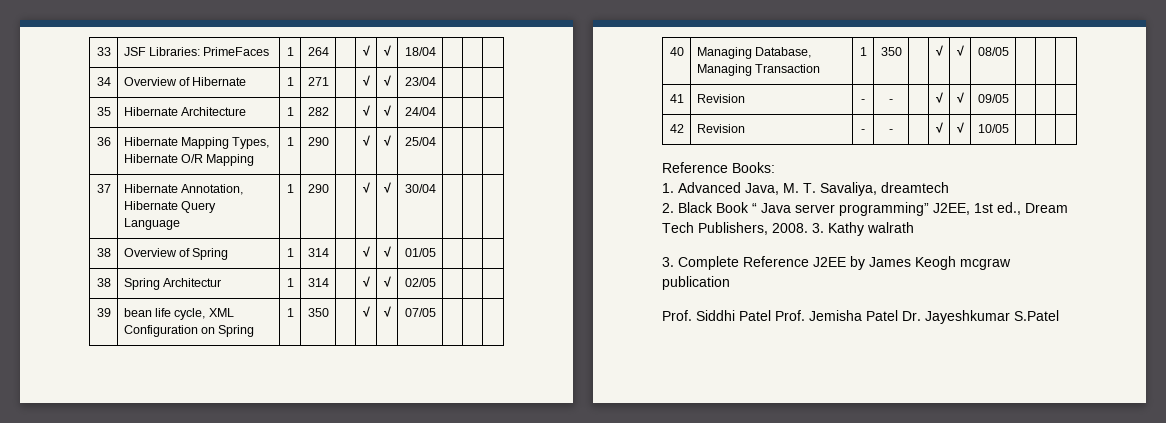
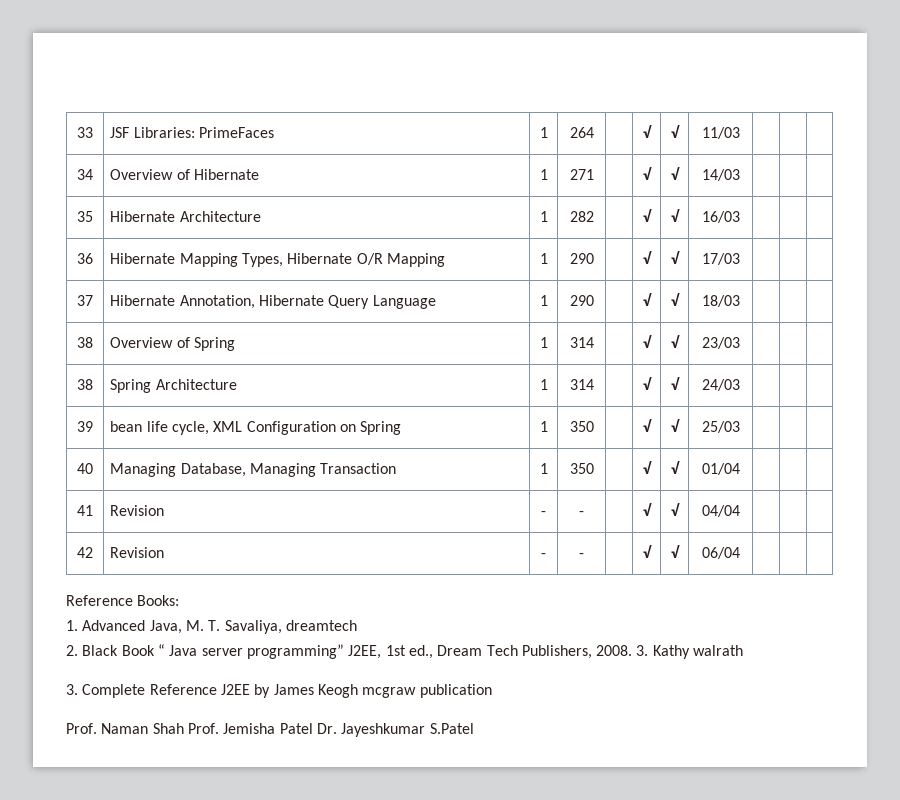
[404,47,436,56] 18/04 -> [701,127,740,139] 11/03
[404,77,436,86] 23/04 -> [701,169,740,181] 14/03
[404,107,436,116] 24/04 -> [701,211,740,223] 16/03
[404,137,436,146] 25/04 -> [701,253,740,265] 17/03
[404,184,436,193] 30/04 -> [701,295,740,307] 18/03
[404,248,436,257] 01/05 -> [701,337,740,349] 23/03
[162,278,221,287] [286,278,294,287] [307,278,329,287] [362,276,370,287] [383,276,391,287] [404,278,436,287] Architectur | 1 | 314 | | √ | √ | 02/05 -> [155,379,237,390] [539,379,548,390] [569,379,594,390] [642,377,652,390] [670,377,680,390] [701,379,740,391] Architecture | 1 | 314 | | √ | √ | 24/03
[404,308,436,317] 07/05 -> [701,421,740,433] 25/03
[977,47,1009,56] 08/05 -> [701,463,740,475] 01/04
[977,94,1009,103] 09/05 -> [701,505,740,517] 04/04
[977,124,1009,133] 10/05 -> [701,547,740,559] 06/04
[696,310,771,321] Siddhi Patel -> [101,723,184,734] Naman Shah

